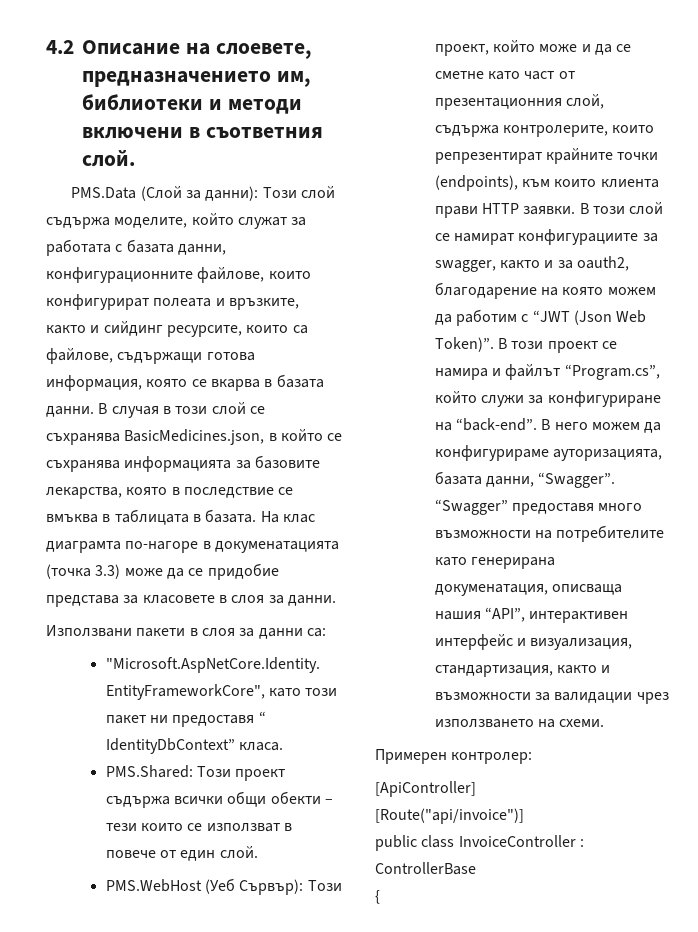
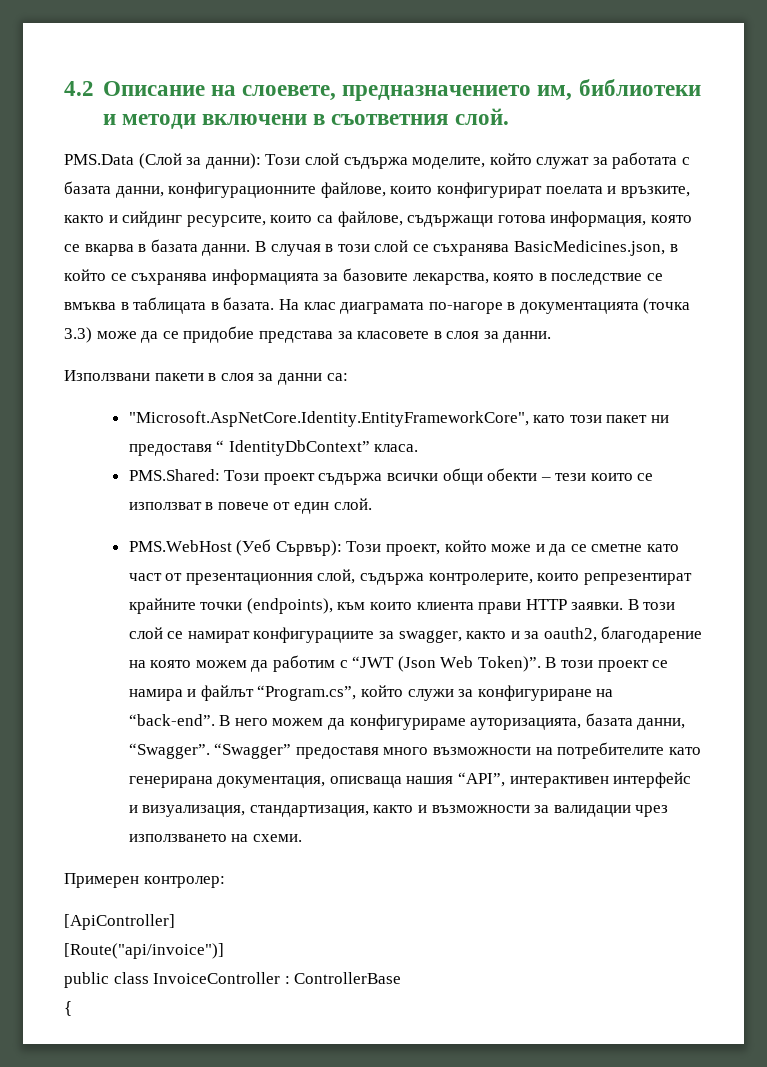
[153,298,212,307] полеата -> [545,186,603,194] поелата
[46,541,121,553] диаграмта -> [340,302,425,314] диаграмата
[214,541,339,553] докуменатацията -> [519,302,639,314] документацията
[434,584,548,596] докуменатация, -> [217,776,326,788] документация,

